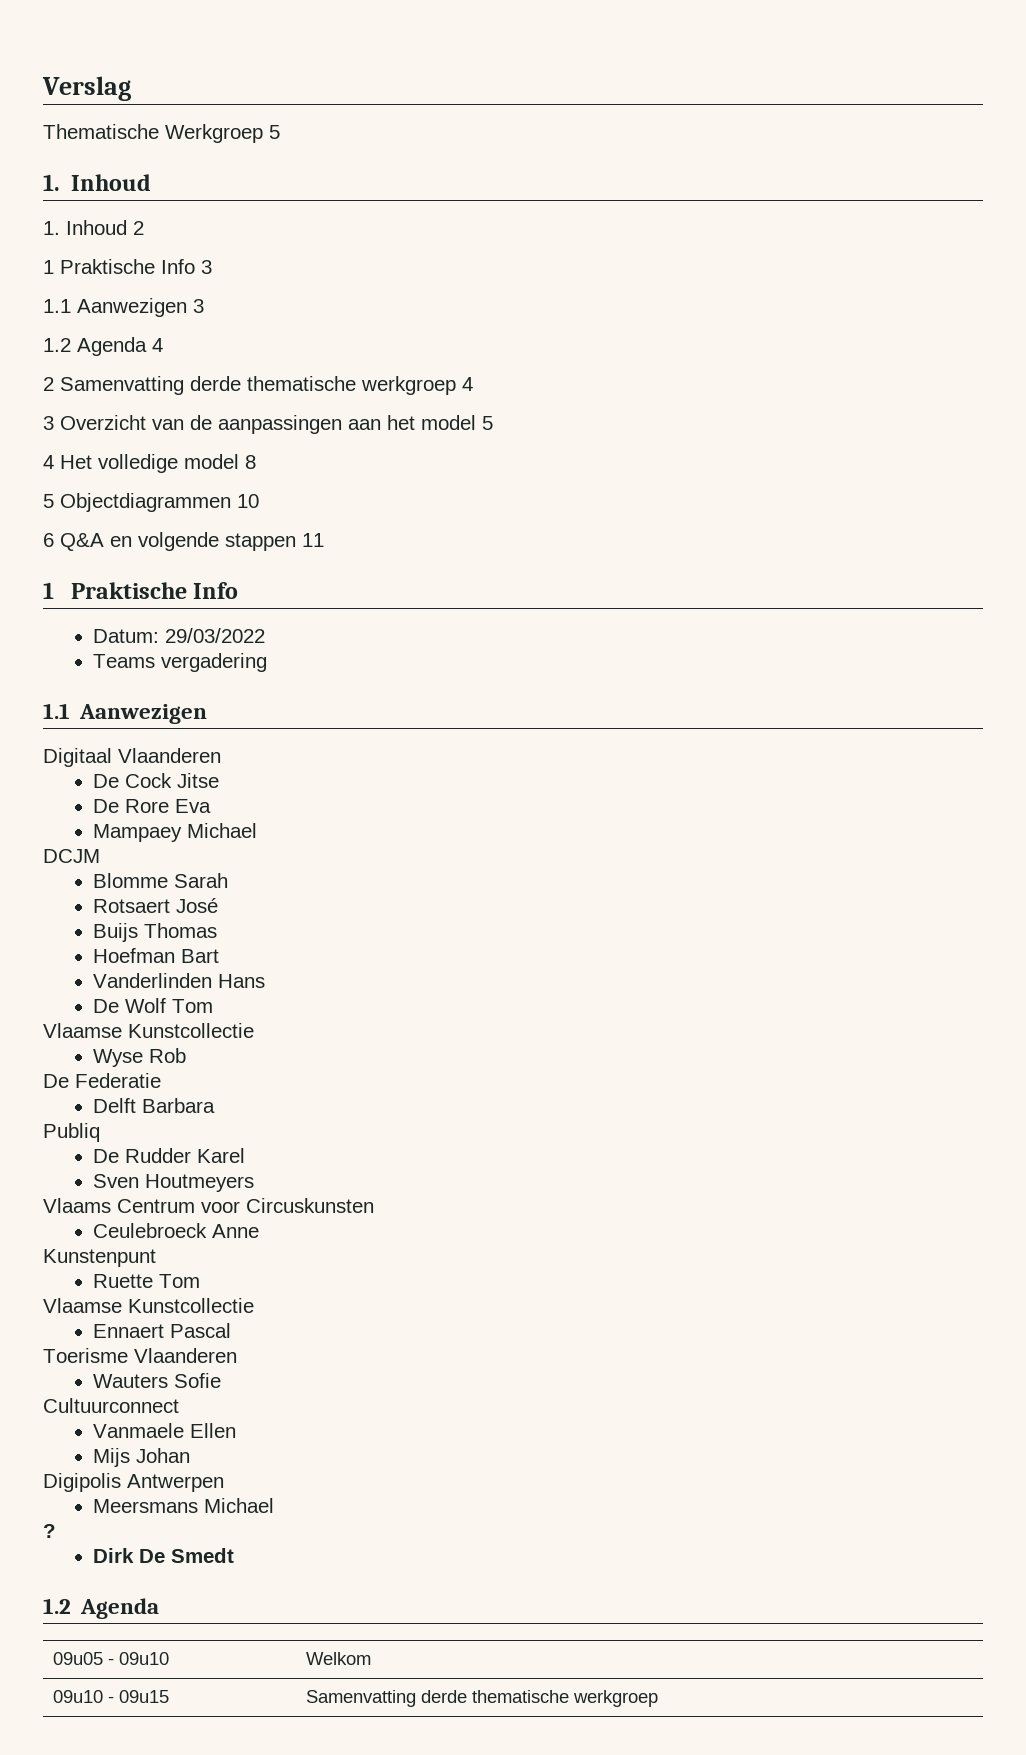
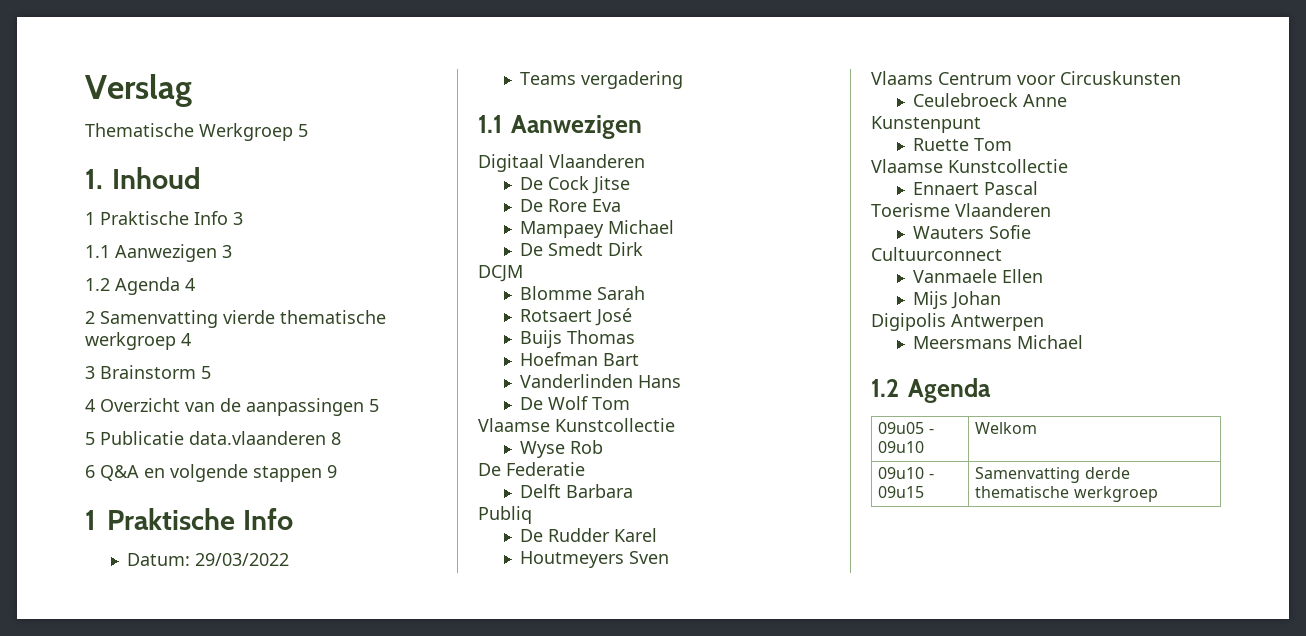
[43,220,144,235] // 1. Inhoud 2 -> (201, 178) none
[190,376,241,391] derde -> [223,310,275,324] vierde
(54, 423) none -> [100,365,211,379] [85,399,95,412] Brainstorm 5 // 4
[348,415,493,430] [43,454,256,473] [43,493,259,512] aan het model 5 // 4 Het volledige model 8 // 5 Objectdiagrammen 10 -> [369,399,379,412] [85,431,341,445] 5 // 5 Publicatie data.vlaanderen 8
[302,533,324,547] 11 -> [327,465,337,478] 9
(258, 830) none -> [519,242,643,256] // De Smedt Dirk
(246, 1155) none -> [519,551,624,568] Houtmeyers
[145,1174,255,1192] Houtmeyers -> (669, 557) none
[43,1524,56,1538] [93,1548,235,1563] // ? // Dirk De Smedt -> (1083, 342) none

